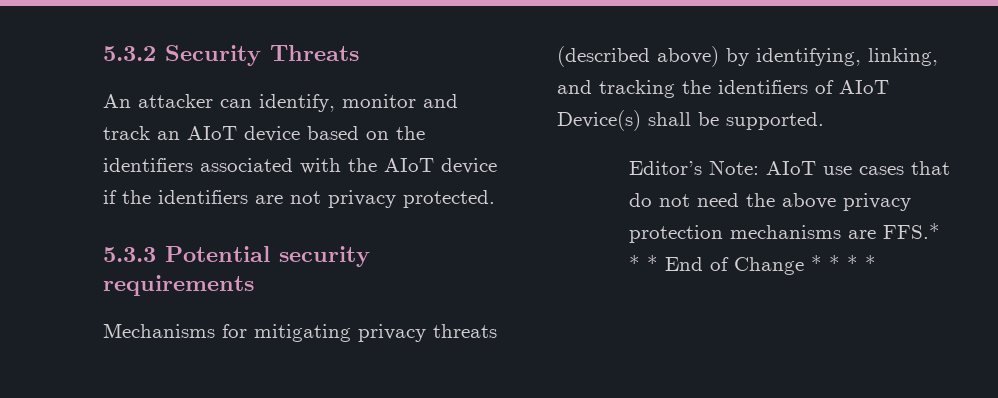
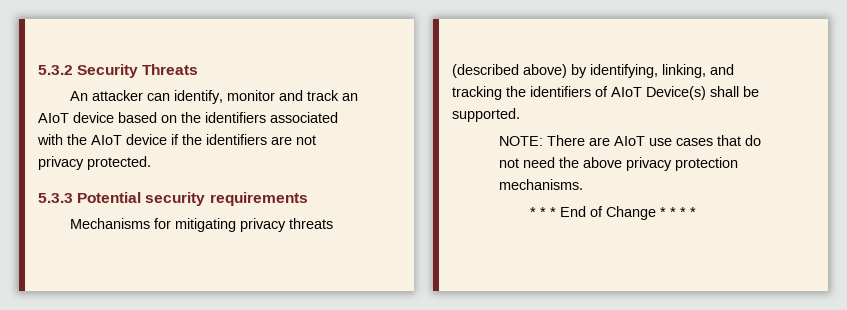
[628,160,759,175] Editor’s Note: -> [498,135,610,146] NOTE: There are
[729,223,940,239] mechanisms are FFS.* -> [498,179,583,190] [530,207,536,217] mechanisms. // *

